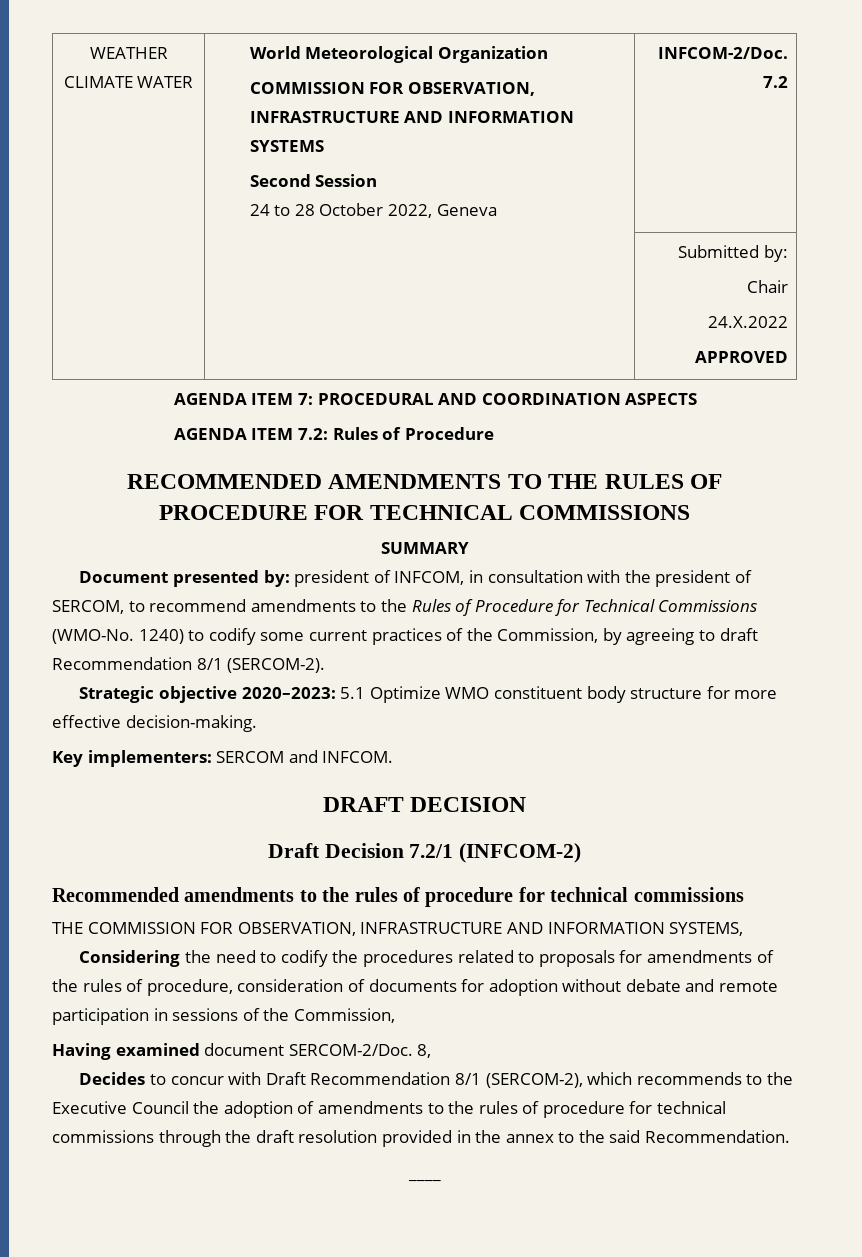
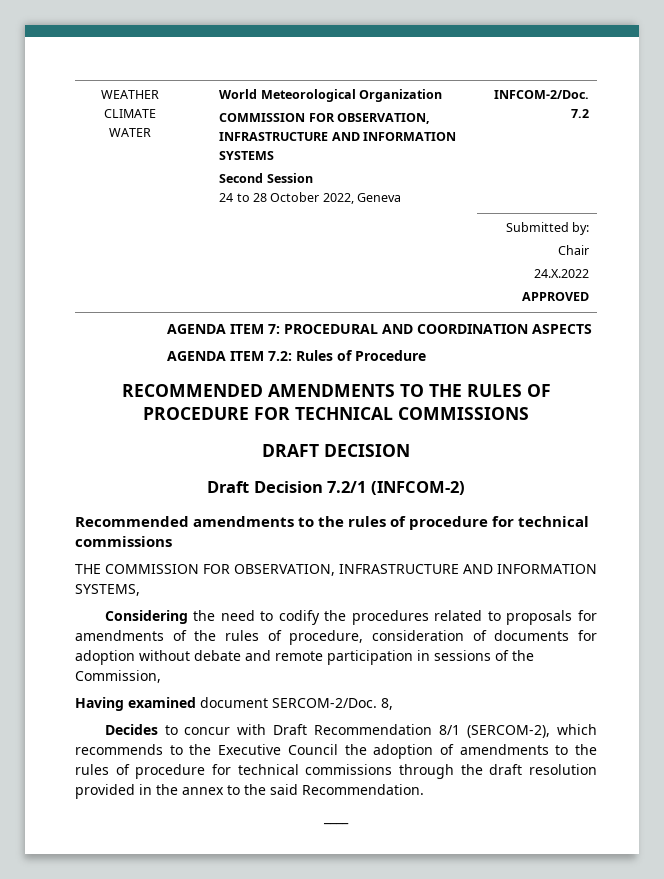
[380,542,469,554] [79,570,752,587] [52,599,758,616] [52,628,758,645] [52,657,326,673] [79,686,778,703] [52,715,257,732] [52,750,394,767] // SUMMARY // Document presented by: president of INFCOM, in consultation with the president of SERCOM, to recommend amendments to the Rules of Procedure for Technical Commissions (WMO-No. 1240) to codify some current practices of the Commission, by agreeing to draft Recommendation 8/1 (SERCOM-2). // Strategic objective 2020–2023: 5.1 Optimize WMO constituent body structure for more effective decision-making. // Key implementers: SERCOM and INFCOM. -> (529, 413) none

